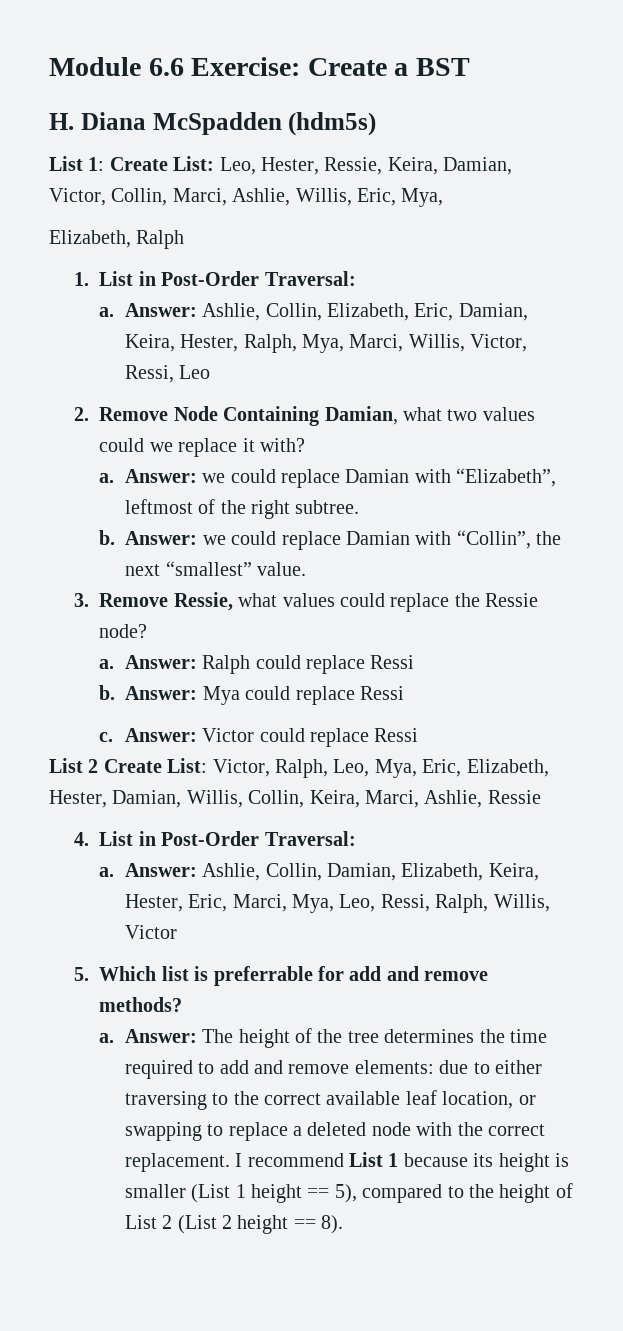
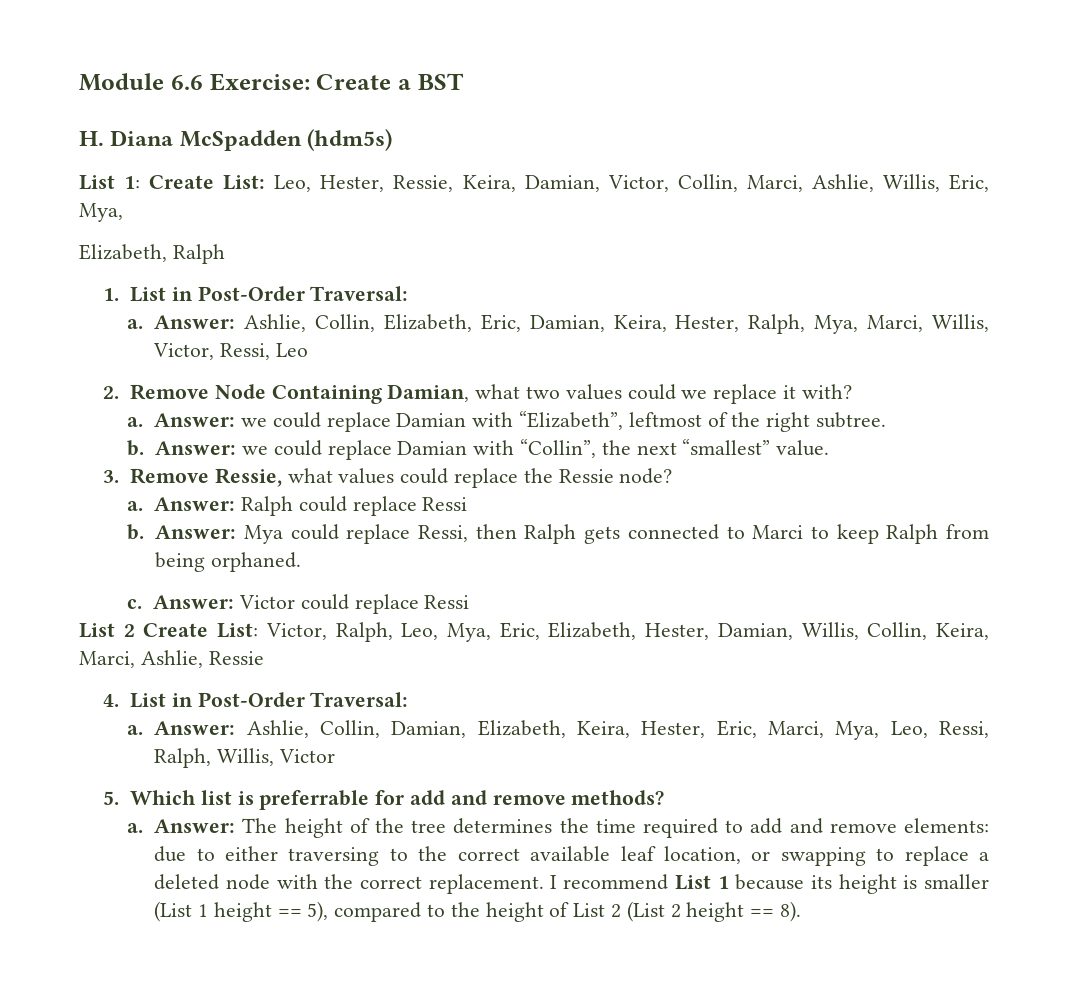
[360,686,405,700] Ressi -> [417,524,989,544] [155,552,302,572] Ressi, then Ralph gets connected to Marci to keep Ralph from being orphaned.

